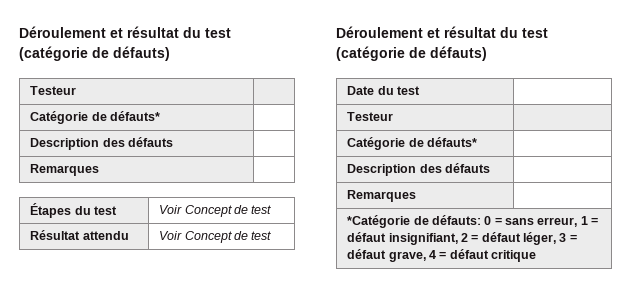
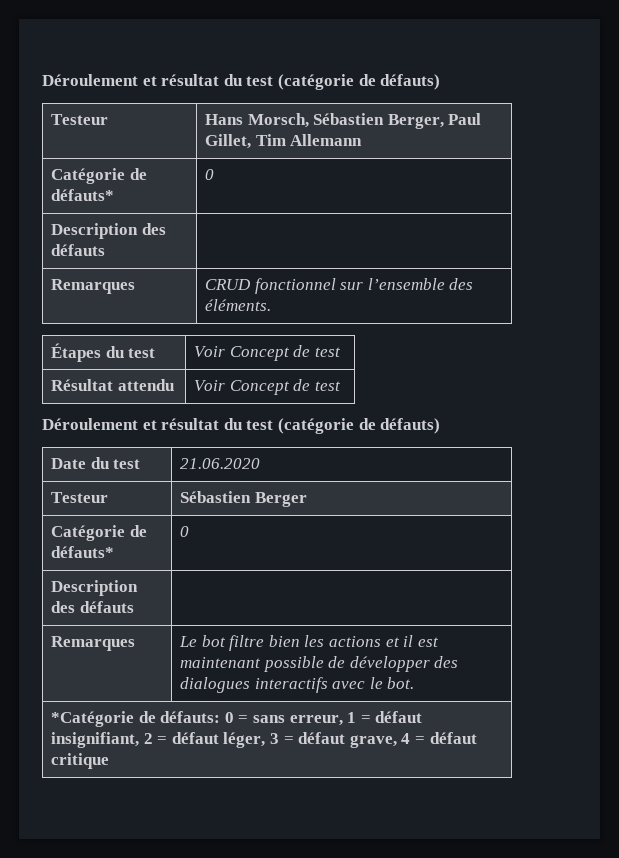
[30,111,160,124] [30,137,173,150] [30,164,100,176] // Catégorie de défauts* | // Description des défauts | // Remarques | -> [205,113,482,129] [205,134,363,149] [51,168,147,184] [51,189,115,201] [205,169,215,180] [51,223,166,239] [51,244,106,256] [51,279,136,294] [205,278,474,294] [205,299,272,311] Hans Morsch, Sébastien Berger, Paul Gillet, Tim Allemann // Catégorie de défauts* | 0 // Description des défauts | // Remarques | CRUD fonctionnel sur l’ensemble des éléments.
[347,112,394,121] [347,137,477,150] [347,163,490,176] [347,190,417,202] // Testeur | // Catégorie de défauts* | // Description des défauts | // Remarques | -> [180,458,261,469] [51,492,109,503] [180,491,307,507] [51,525,147,541] [51,546,115,558] [180,526,190,537] [51,580,139,596] [51,601,134,613] [51,636,136,651] [179,635,439,651] [180,656,459,672] [180,677,415,693] 21.06.2020 // Testeur | Sébastien Berger // Catégorie de défauts* | 0 // Description des défauts | // Remarques | Le bot filtre bien les actions et il est maintenant possible de développer des dialogues interactifs avec le bot.

